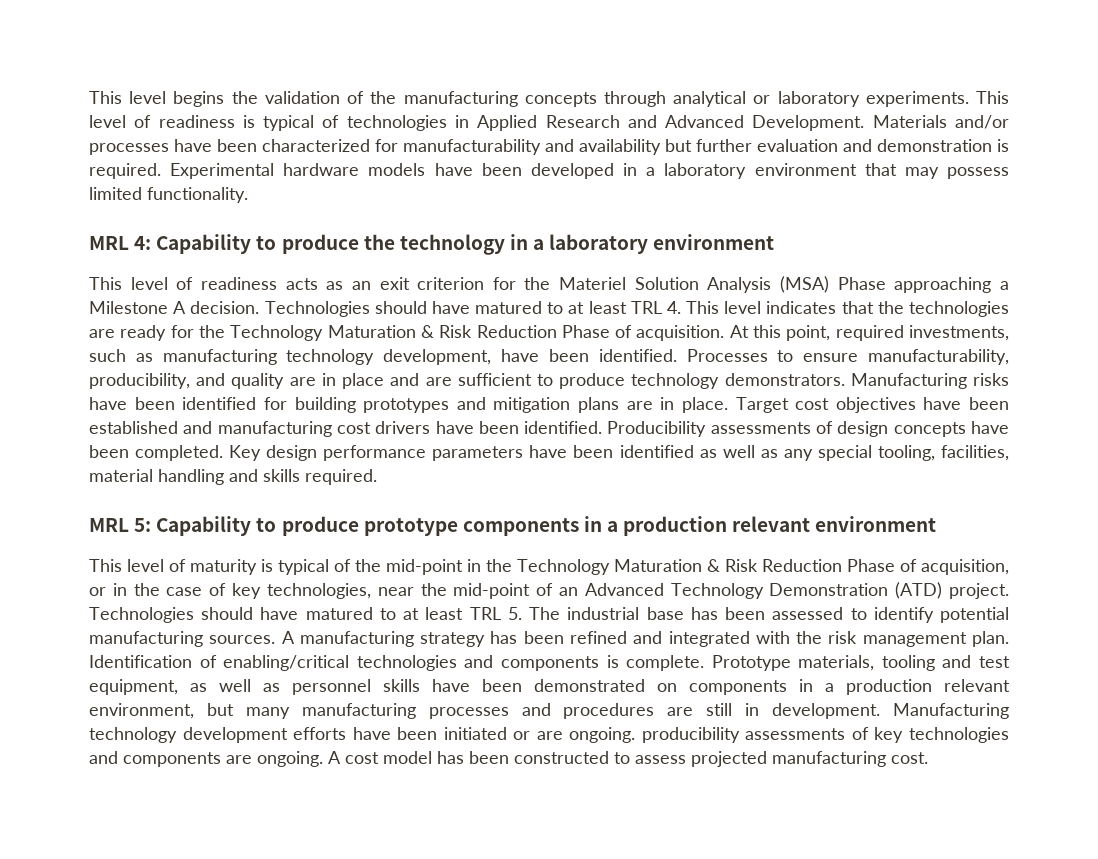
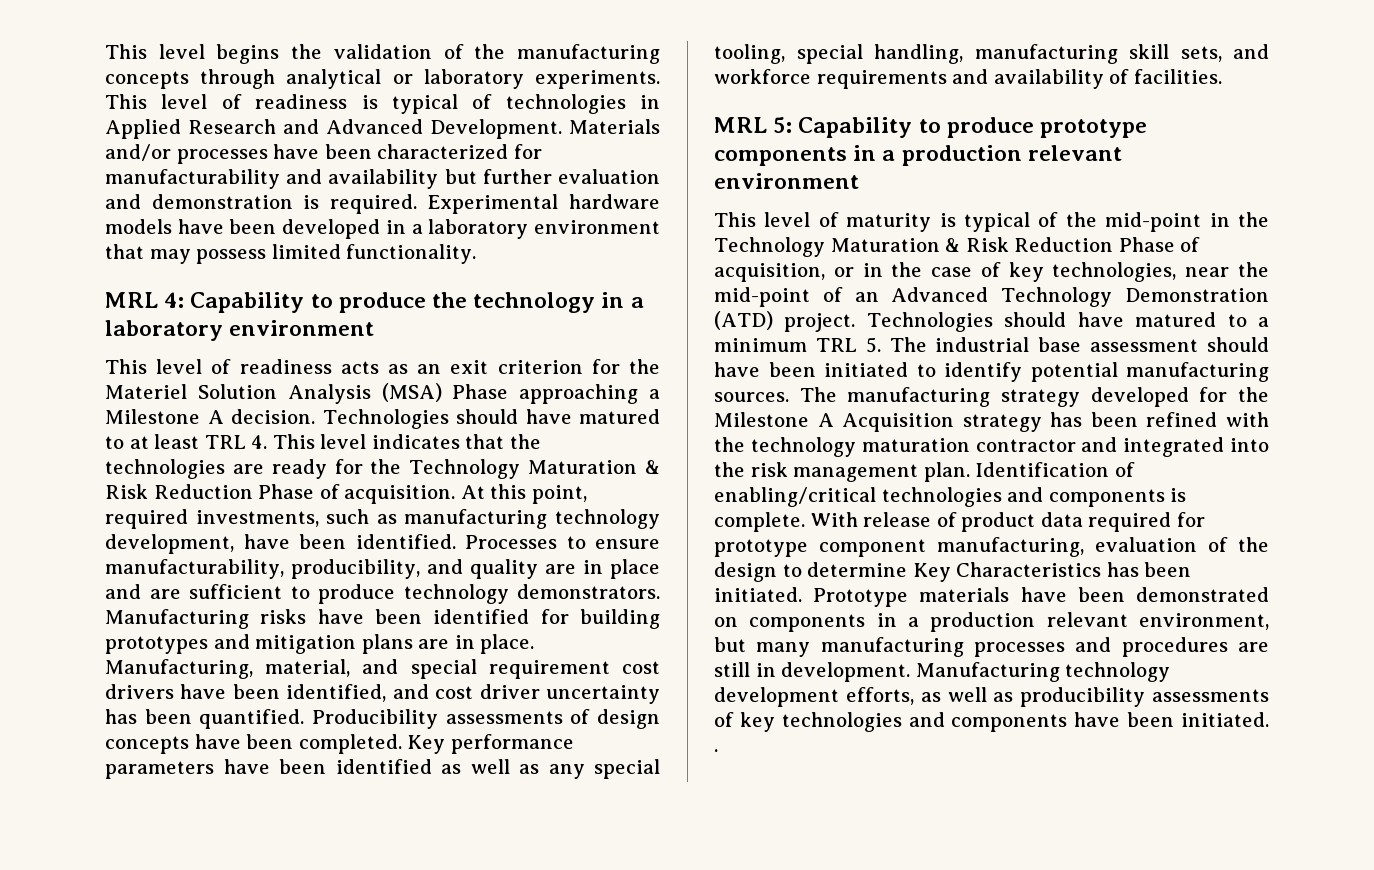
[735,397,1009,413] [89,421,603,437] Target cost objectives have been established and manufacturing cost drivers have been identified. -> [105,659,660,679] [105,684,660,704] [105,709,305,729] Manufacturing, material, and special requirement cost drivers have been identified, and cost driver uncertainty has been quantified.
[266,445,318,461] design -> (446, 744) none
[941,445,1010,461] [89,469,377,485] facilities, material handling and skills required. -> [796,44,1269,64] [714,69,1222,89] special handling, manufacturing skill sets, and workforce requirements and availability of facilities.
[403,607,464,620] at least -> [1258,317,1269,327] [714,338,807,352] a minimum
[690,607,844,620] has been assessed -> [1090,337,1269,352] [714,362,908,377] assessment should have been initiated
[281,631,627,647] A manufacturing strategy has been refined -> [799,387,1269,407] [714,412,1269,432] [714,437,1076,457] The manufacturing strategy developed for the Milestone A Acquisition strategy has been refined with the technology maturation contractor
[755,631,790,644] with -> [1230,438,1269,452] into
[711,655,1011,671] [89,679,420,695] Prototype materials, tooling and test equipment, as well as personnel skills -> [810,512,1205,532] [714,537,1269,557] [714,562,1192,582] [714,587,1010,607] With release of product data required for prototype component manufacturing, evaluation of the design to determine Key Characteristics has been initiated. Prototype materials
[293,727,636,743] efforts have been initiated or are ongoing. -> [845,687,1014,705] efforts, as well as
[226,751,928,767] are ongoing. A cost model has been constructed to assess projected manufacturing cost. -> [1074,712,1269,727] [714,749,718,752] have been initiated. .

